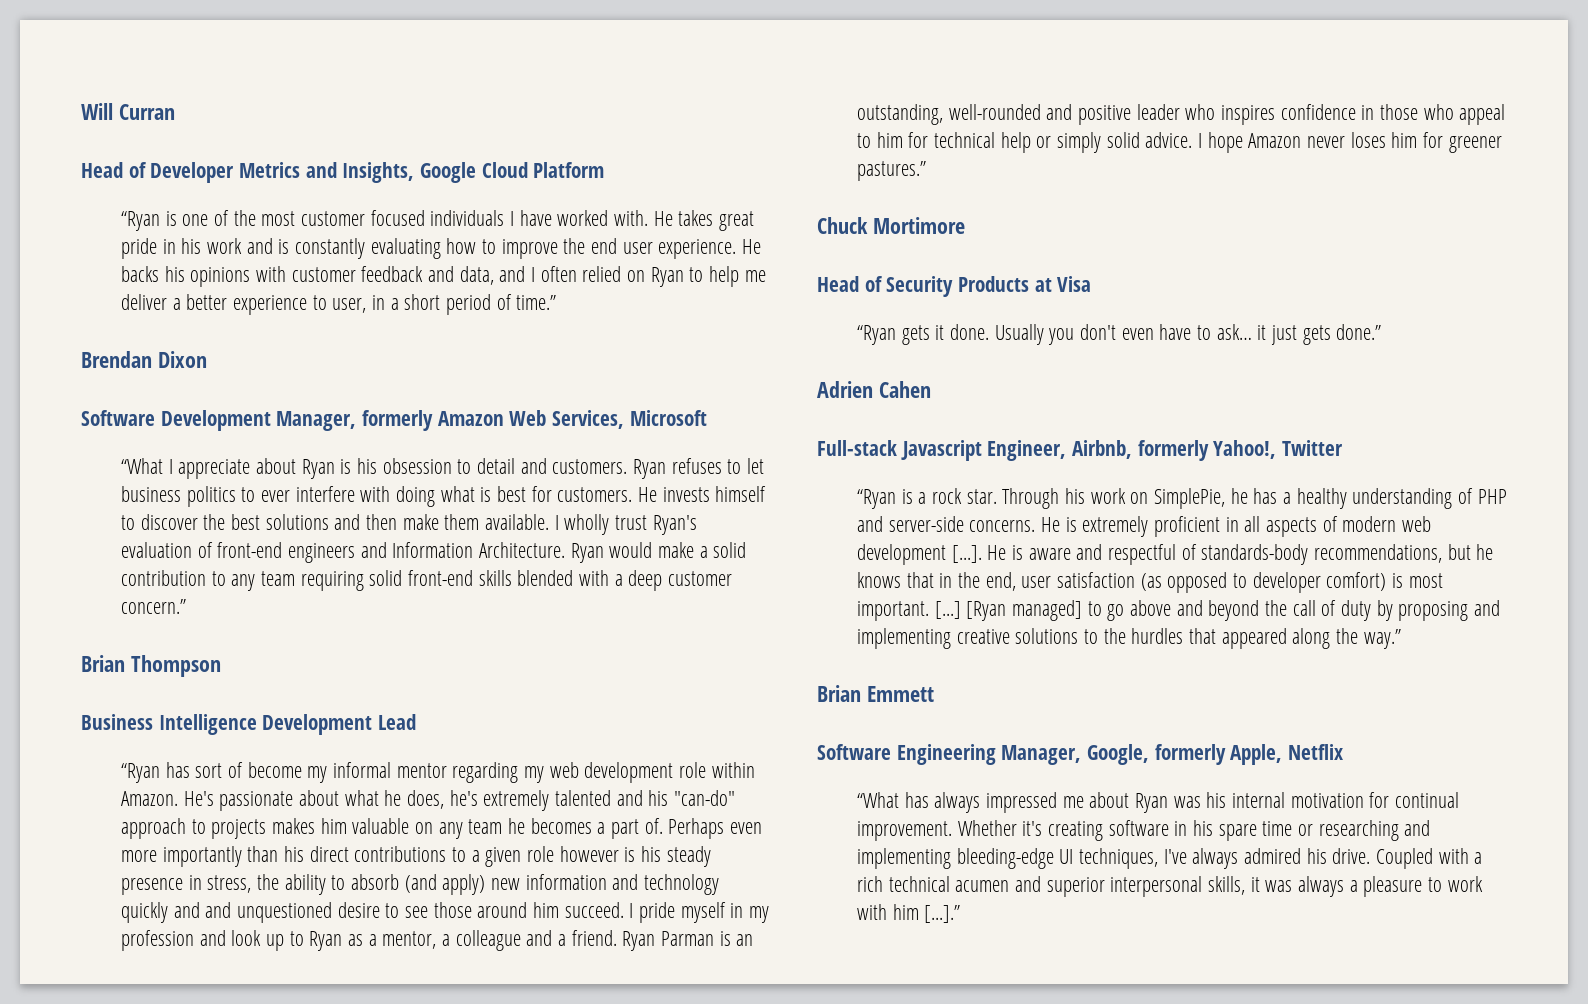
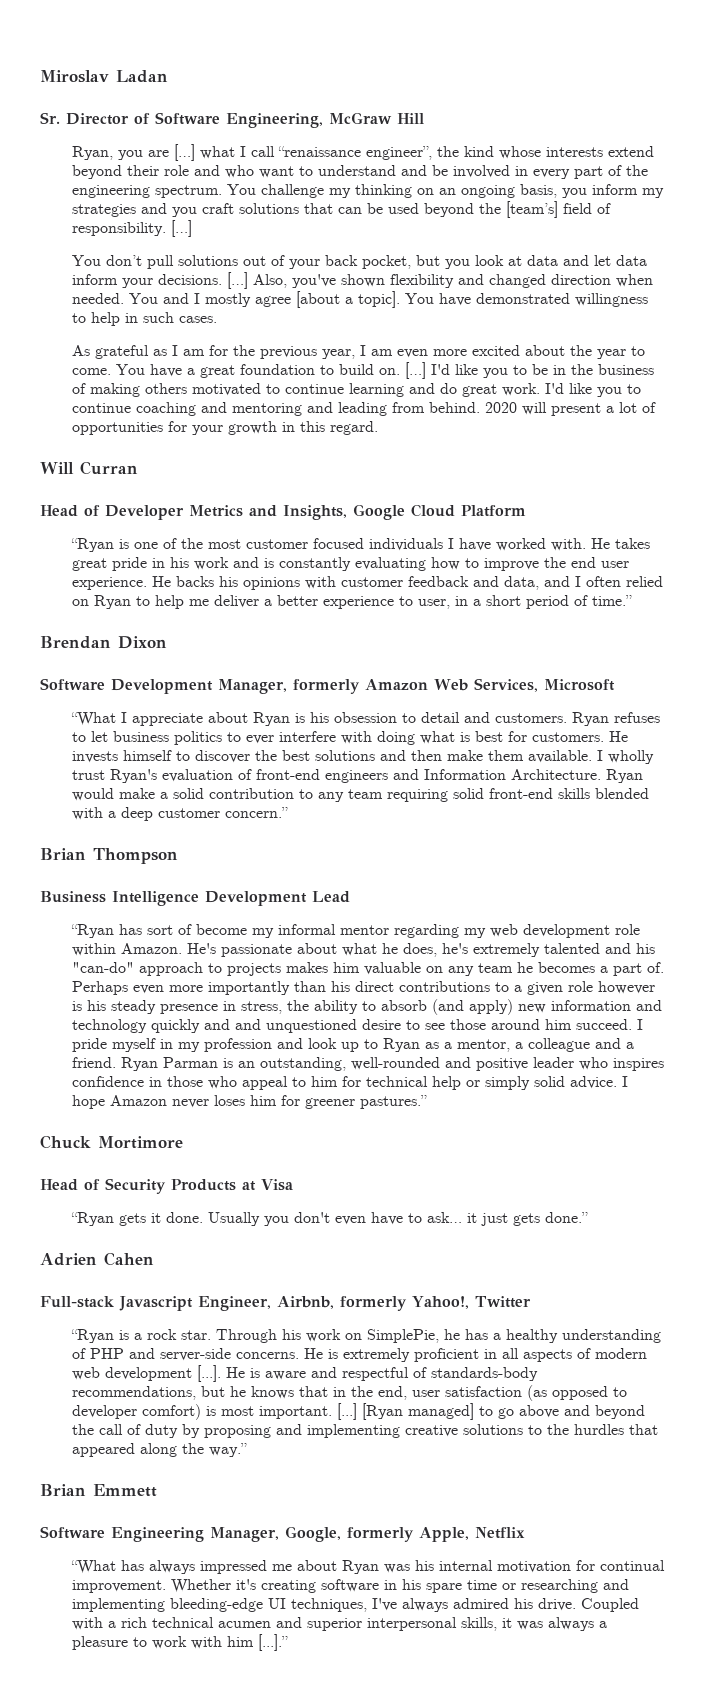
(81, 111) none -> [40,70,168,83] [40,112,424,128] [71,144,654,161] [71,165,648,179] [71,184,664,198] [71,201,611,218] [71,220,192,237] [71,255,647,269] [71,272,653,289] [71,291,648,308] [71,312,217,326] [71,345,645,359] [71,362,654,379] [71,383,641,397] [71,402,656,416] [71,421,378,435] Miroslav Ladan // Sr. Director of Software Engineering, McGraw Hill // Ryan, you are […] what I call “renaissance engineer”, the kind whose interests extend beyond their role and who want to understand and be involved in every part of the engineering spectrum. You challenge my thinking on an ongoing basis, you inform my strategies and you craft solutions that can be used beyond the [team’s] field of responsibility. […] // You don’t pull solutions out of your back pocket, but you look at data and let data inform your decisions. […] Also, you've shown flexibility and changed direction when needed. You and I mostly agree [about a topic]. You have demonstrated willingness to help in such cases. // As grateful as I am for the previous year, I am even more excited about the year to come. You have a great foundation to build on. […] I'd like you to be in the business of making others motivated to continue learning and do great work. I'd like you to continue coaching and mentoring and leading from behind. 2020 will present a lot of opportunities for your growth in this regard. //

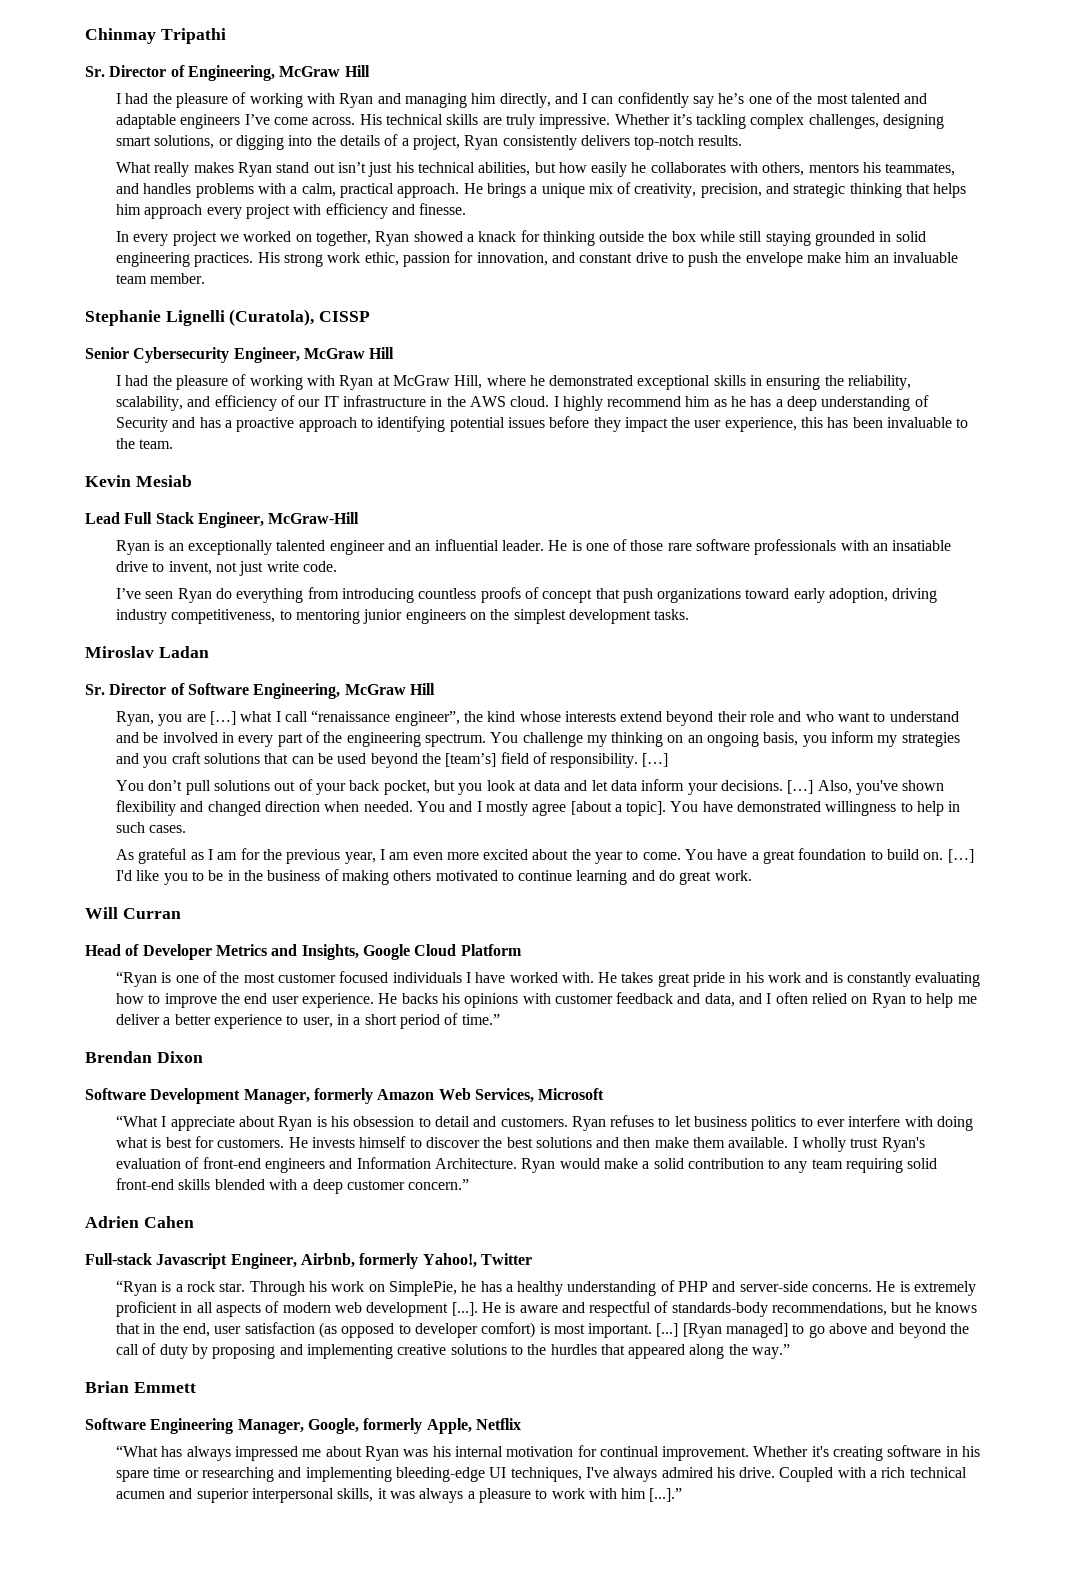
(40, 76) none -> [85,28,226,44] [85,65,370,81] [115,92,928,108] [115,114,945,129] [115,134,743,150] [115,162,956,177] [115,182,967,198] [115,203,467,219] [115,230,926,246] [115,251,959,267] [115,273,206,284] [85,309,371,326] [85,347,395,363] [115,374,912,390] [115,395,929,411] [115,416,969,432] [115,438,174,449] [85,475,192,487] [85,512,360,528] [115,539,952,555] [115,561,337,576] [115,587,938,603] [115,609,690,624] Chinmay Tripathi // Sr. Director of Engineering, McGraw Hill // I had the pleasure of working with Ryan and managing him directly, and I can confidently say he’s one of the most talented and adaptable engineers I’ve come across. His technical skills are truly impressive. Whether it’s tackling complex challenges, designing smart solutions, or digging into the details of a project, Ryan consistently delivers top-notch results. // What really makes Ryan stand out isn’t just his technical abilities, but how easily he collaborates with others, mentors his teammates, and handles problems with a calm, practical approach. He brings a unique mix of creativity, precision, and strategic thinking that helps him approach every project with efficiency and finesse. // In every project we worked on together, Ryan showed a knack for thinking outside the box while still staying grounded in solid engineering practices. His strong work ethic, passion for innovation, and constant drive to push the envelope make him an invaluable team member. // Stephanie Lignelli (Curatola), CISSP // Senior Cybersecurity Engineer, McGraw Hill // I had the pleasure of working with Ryan at McGraw Hill, where he demonstrated exceptional skills in ensuring the reliability, scalability, and efficiency of our IT infrastructure in the AWS cloud. I highly recommend him as he has a deep understanding of Security and has a proactive approach to identifying potential issues before they impact the user experience, this has been invaluable to the team. // Kevin Mesiab // Lead Full Stack Engineer, McGraw-Hill // Ryan is an exceptionally talented engineer and an influential leader. He is one of those rare software professionals with an insatiable drive to invent, not just write code. // I’ve seen Ryan do everything from introducing countless proofs of concept that push organizations toward early adoption, driving industry competitiveness, to mentoring junior engineers on the simplest development tasks. //
[544,383,641,397] [71,402,656,416] [71,421,378,435] I'd like you to continue coaching and mentoring and leading from behind. 2020 will present a lot of opportunities for your growth in this regard. -> (752, 875) none
[40,848,178,864] [40,891,350,906] [70,924,640,938] [71,943,655,957] [71,962,664,976] [71,981,655,995] [71,999,662,1015] [71,1019,643,1033] [71,1038,634,1052] [71,1057,664,1071] [71,1076,628,1090] [71,1095,427,1109] [40,1135,183,1149] [40,1178,293,1194] [70,1212,588,1226] // Brian Thompson // Business Intelligence Development Lead // “Ryan has sort of become my informal mentor regarding my web development role within Amazon. He's passionate about what he does, he's extremely talented and his "can-do" approach to projects makes him valuable on any team he becomes a part of. Perhaps even more importantly than his direct contributions to a given role however is his steady presence in stress, the ability to absorb (and apply) new information and technology quickly and and unquestioned desire to see those around him succeed. I pride myself in my profession and look up to Ryan as a mentor, a colleague and a friend. Ryan Parman is an outstanding, well-rounded and positive leader who inspires confidence in those who appeal to him for technical help or simply solid advice. I hope Amazon never loses him for greener pastures.” // Chuck Mortimore // Head of Security Products at Visa // “Ryan gets it done. Usually you don't even have to ask… it just gets done.” -> (470, 1184) none

